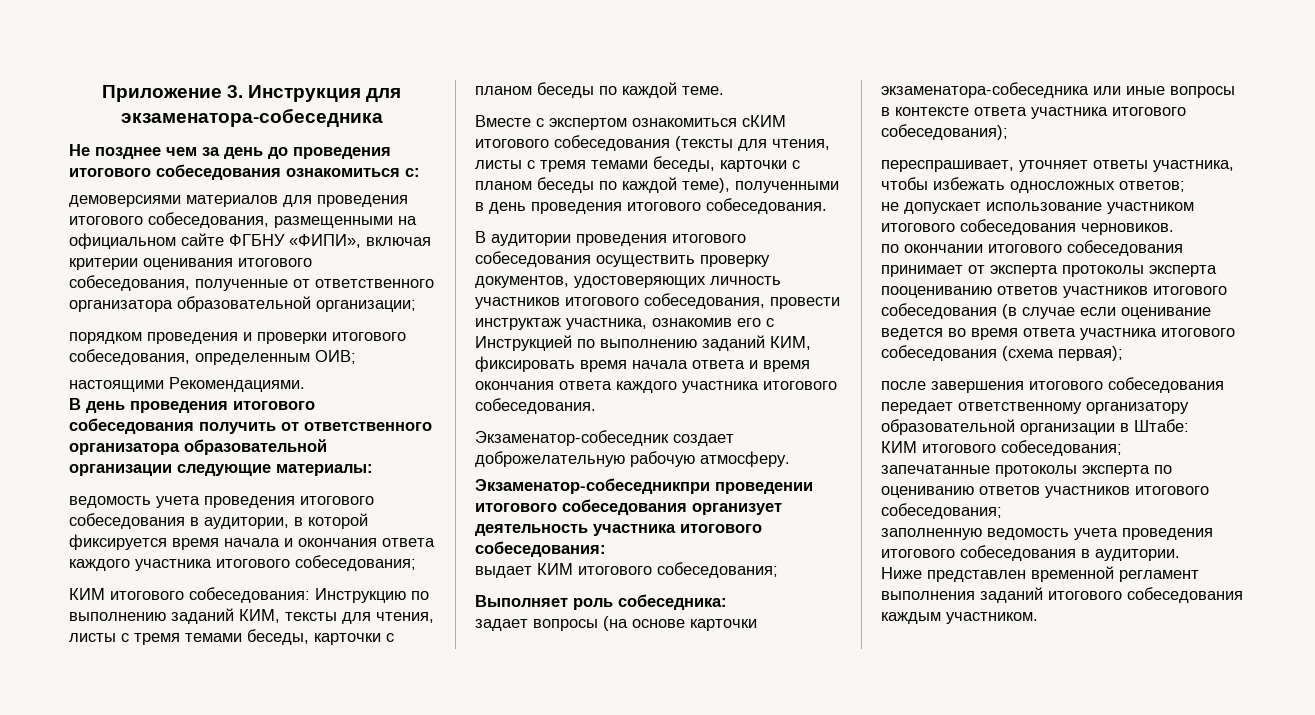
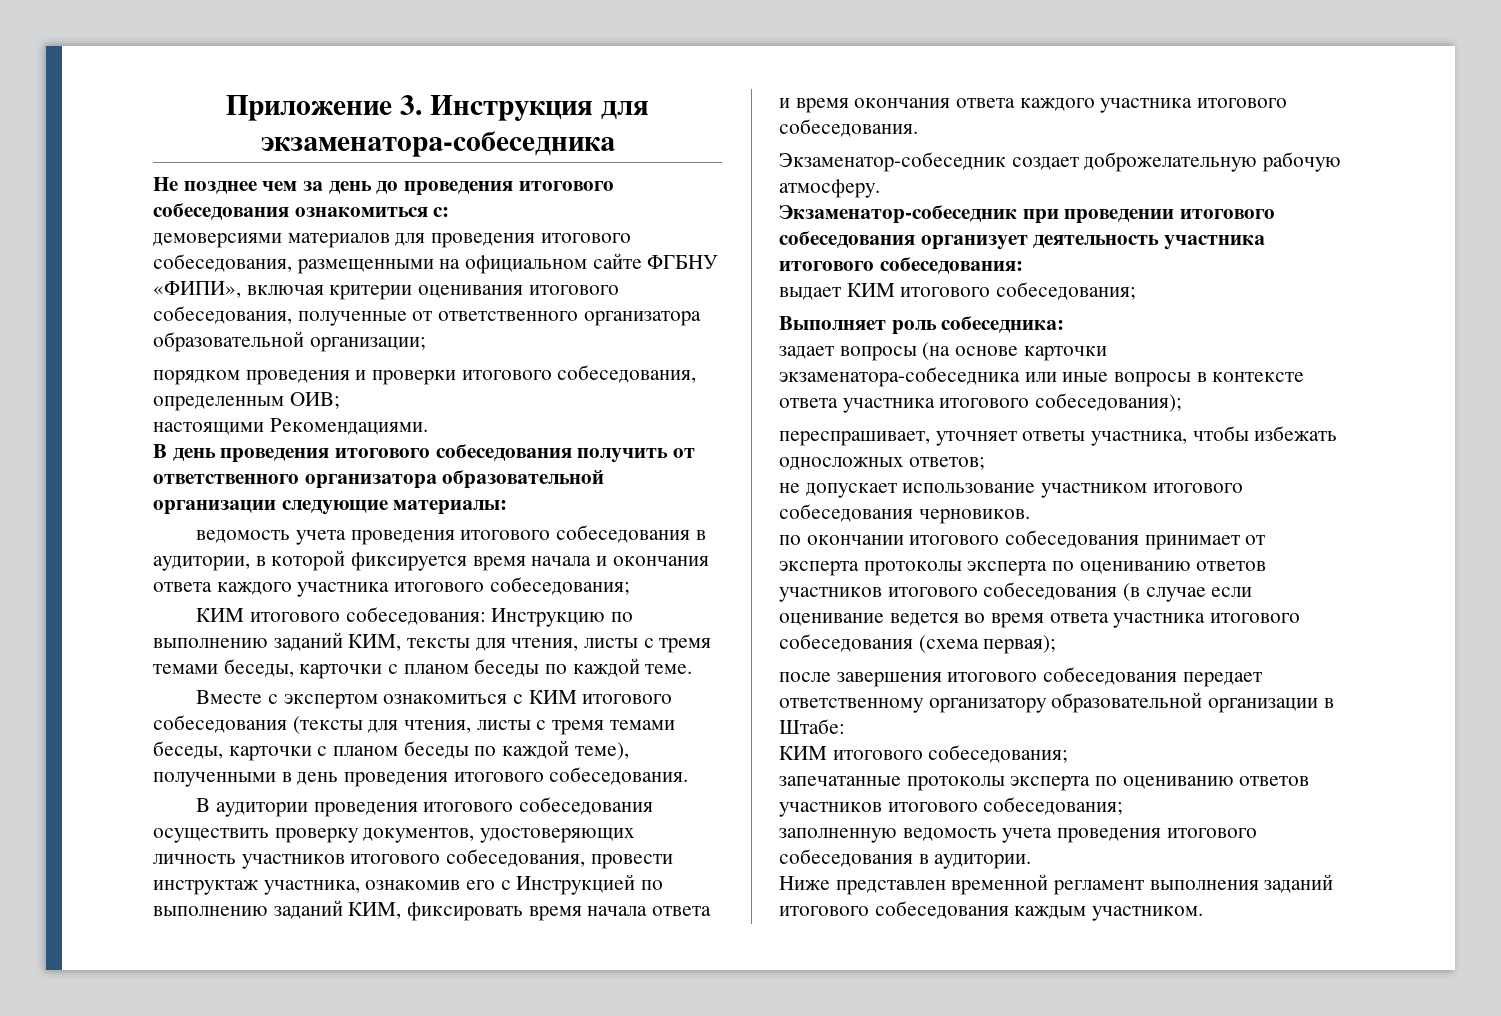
[742,115,786,127] сКИМ -> [512,690,577,704] с КИМ
[475,478,710,494] Экзаменатор-собеседникпри -> [779,205,1059,224] Экзаменатор-собеседник при
[881,286,992,298] пооцениванию -> [1052,561,1191,574] по оцениванию

